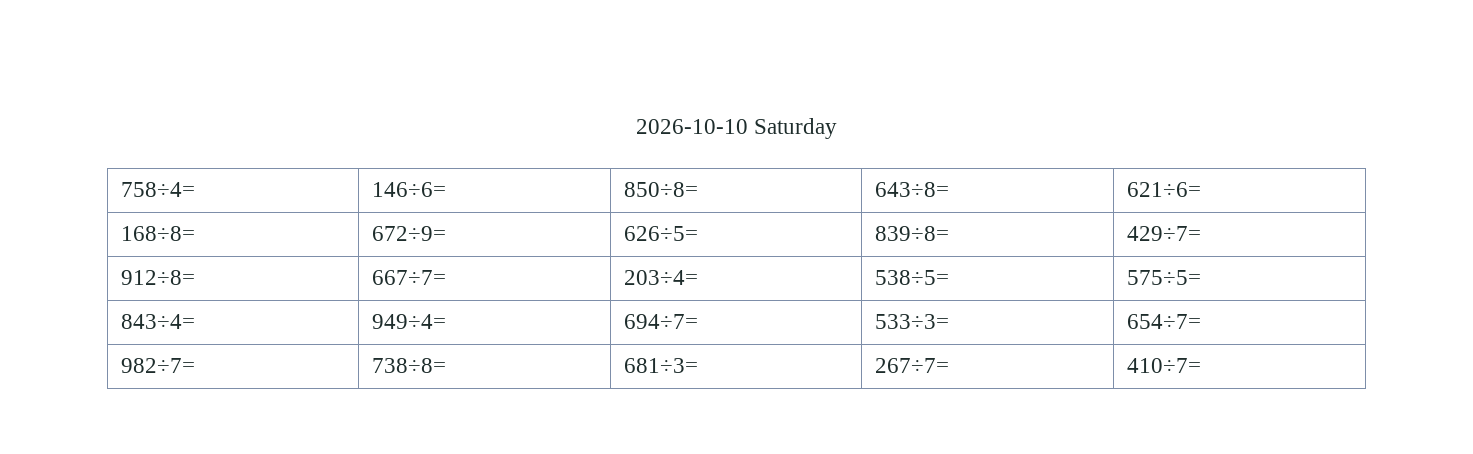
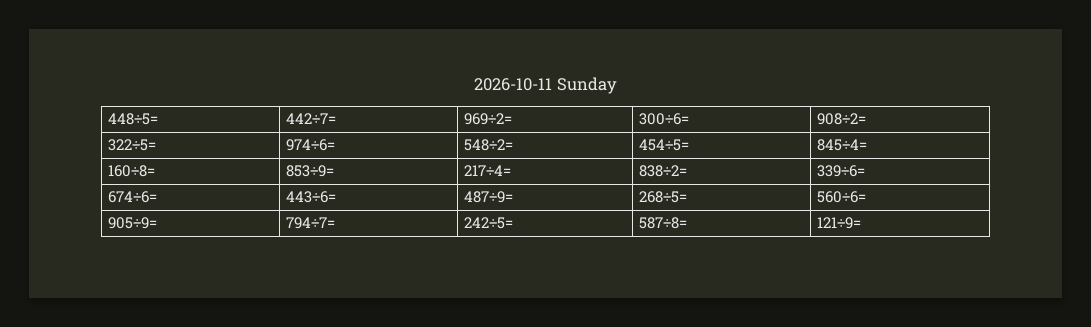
[635,118,838,139] [120,182,195,197] [371,182,446,197] [623,182,698,197] [874,182,949,197] [1126,182,1201,197] [120,226,195,241] [371,226,446,241] [623,226,698,241] [874,226,949,241] [1126,226,1201,241] [120,270,195,285] [371,270,446,285] [623,270,698,285] [874,270,949,285] [1126,270,1201,285] [120,314,195,329] [371,314,446,329] [623,314,698,329] [874,314,949,329] [1126,314,1201,329] [120,358,195,373] [371,358,446,373] [623,358,698,373] [874,358,949,373] [1126,358,1201,373] 2026-10-10 Saturday // 758÷4= | 146÷6= | 850÷8= | 643÷8= | 621÷6= // 168÷8= | 672÷9= | 626÷5= | 839÷8= | 429÷7= // 912÷8= | 667÷7= | 203÷4= | 538÷5= | 575÷5= // 843÷4= | 949÷4= | 694÷7= | 533÷3= | 654÷7= // 982÷7= | 738÷8= | 681÷3= | 267÷7= | 410÷7= -> [474,77,617,94] [107,113,158,125] [285,113,336,124] [463,113,512,125] [638,113,689,125] [816,113,866,125] [107,139,156,151] [285,139,335,151] [463,139,513,151] [638,139,689,151] [816,139,867,151] [107,165,155,177] [285,165,334,177] [463,165,511,176] [638,165,687,177] [816,165,865,177] [107,191,157,203] [285,191,336,203] [463,191,513,203] [638,191,687,203] [816,191,866,203] [107,217,157,229] [285,217,335,229] [463,217,513,229] [638,217,687,229] [816,217,861,229] 2026-10-11 Sunday // 448÷5= | 442÷7= | 969÷2= | 300÷6= | 908÷2= // 322÷5= | 974÷6= | 548÷2= | 454÷5= | 845÷4= // 160÷8= | 853÷9= | 217÷4= | 838÷2= | 339÷6= // 674÷6= | 443÷6= | 487÷9= | 268÷5= | 560÷6= // 905÷9= | 794÷7= | 242÷5= | 587÷8= | 121÷9=

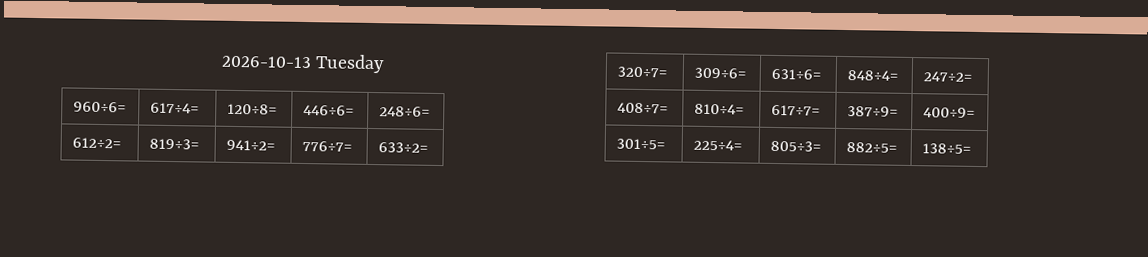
[474,77,617,94] [107,113,158,125] [285,113,336,124] [463,113,512,125] [638,113,689,125] [816,113,866,125] [107,139,156,151] [285,139,335,151] [463,139,513,151] [638,139,689,151] [816,139,867,151] [107,165,155,177] [285,165,334,177] [463,165,511,176] [638,165,687,177] [816,165,865,177] [107,191,157,203] [285,191,336,203] [463,191,513,203] [638,191,687,203] [816,191,866,203] [107,217,157,229] [285,217,335,229] [463,217,513,229] [638,217,687,229] [816,217,861,229] 2026-10-11 Sunday // 448÷5= | 442÷7= | 969÷2= | 300÷6= | 908÷2= // 322÷5= | 974÷6= | 548÷2= | 454÷5= | 845÷4= // 160÷8= | 853÷9= | 217÷4= | 838÷2= | 339÷6= // 674÷6= | 443÷6= | 487÷9= | 268÷5= | 560÷6= // 905÷9= | 794÷7= | 242÷5= | 587÷8= | 121÷9= -> [220,54,386,74] [73,101,127,113] [150,102,200,114] [227,103,278,115] [303,104,355,116] [379,106,431,117] [72,137,122,149] [149,138,200,150] [226,139,276,151] [302,140,353,152] [378,142,429,153] [617,66,668,78] [694,67,747,79] [771,68,822,80] [847,70,899,81] [923,71,973,82] [617,102,669,114] [694,103,745,115] [771,104,821,116] [847,106,899,117] [923,107,976,118] [616,138,666,150] [693,139,743,151] [770,140,822,152] [846,142,898,153] [922,143,972,154] 2026-10-13 Tuesday // 960÷6= | 617÷4= | 120÷8= | 446÷6= | 248÷6= // 612÷2= | 819÷3= | 941÷2= | 776÷7= | 633÷2= // 320÷7= | 309÷6= | 631÷6= | 848÷4= | 247÷2= // 408÷7= | 810÷4= | 617÷7= | 387÷9= | 400÷9= // 301÷5= | 225÷4= | 805÷3= | 882÷5= | 138÷5=

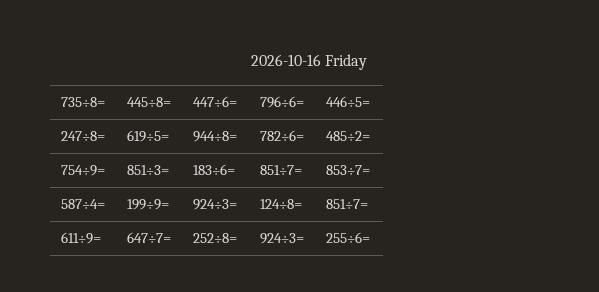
[220,54,386,74] [73,101,127,113] [150,102,200,114] [227,103,278,115] [303,104,355,116] [379,106,431,117] [72,137,122,149] [149,138,200,150] [226,139,276,151] [302,140,353,152] [378,142,429,153] [617,66,668,78] [694,67,747,79] [771,68,822,80] [847,70,899,81] [923,71,973,82] [617,102,669,114] [694,103,745,115] [771,104,821,116] [847,106,899,117] [923,107,976,118] [616,138,666,150] [693,139,743,151] [770,140,822,152] [846,142,898,153] [922,143,972,154] 2026-10-13 Tuesday // 960÷6= | 617÷4= | 120÷8= | 446÷6= | 248÷6= // 612÷2= | 819÷3= | 941÷2= | 776÷7= | 633÷2= // 320÷7= | 309÷6= | 631÷6= | 848÷4= | 247÷2= // 408÷7= | 810÷4= | 617÷7= | 387÷9= | 400÷9= // 301÷5= | 225÷4= | 805÷3= | 882÷5= | 138÷5= -> [250,54,368,70] [60,97,105,107] [126,97,171,107] [192,96,237,107] [259,96,304,108] [325,96,370,107] [60,131,105,141] [126,130,169,142] [192,131,237,142] [259,130,304,141] [325,131,370,141] [60,165,105,176] [126,165,169,175] [192,164,235,175] [259,165,302,175] [325,165,370,175] [60,199,105,209] [126,199,169,210] [192,199,237,210] [259,199,302,209] [325,199,368,209] [60,232,101,244] [126,232,171,243] [192,233,237,243] [259,233,304,244] [325,232,370,243] 2026-10-16 Friday // 735÷8= | 445÷8= | 447÷6= | 796÷6= | 446÷5= // 247÷8= | 619÷5= | 944÷8= | 782÷6= | 485÷2= // 754÷9= | 851÷3= | 183÷6= | 851÷7= | 853÷7= // 587÷4= | 199÷9= | 924÷3= | 124÷8= | 851÷7= // 611÷9= | 647÷7= | 252÷8= | 924÷3= | 255÷6=

